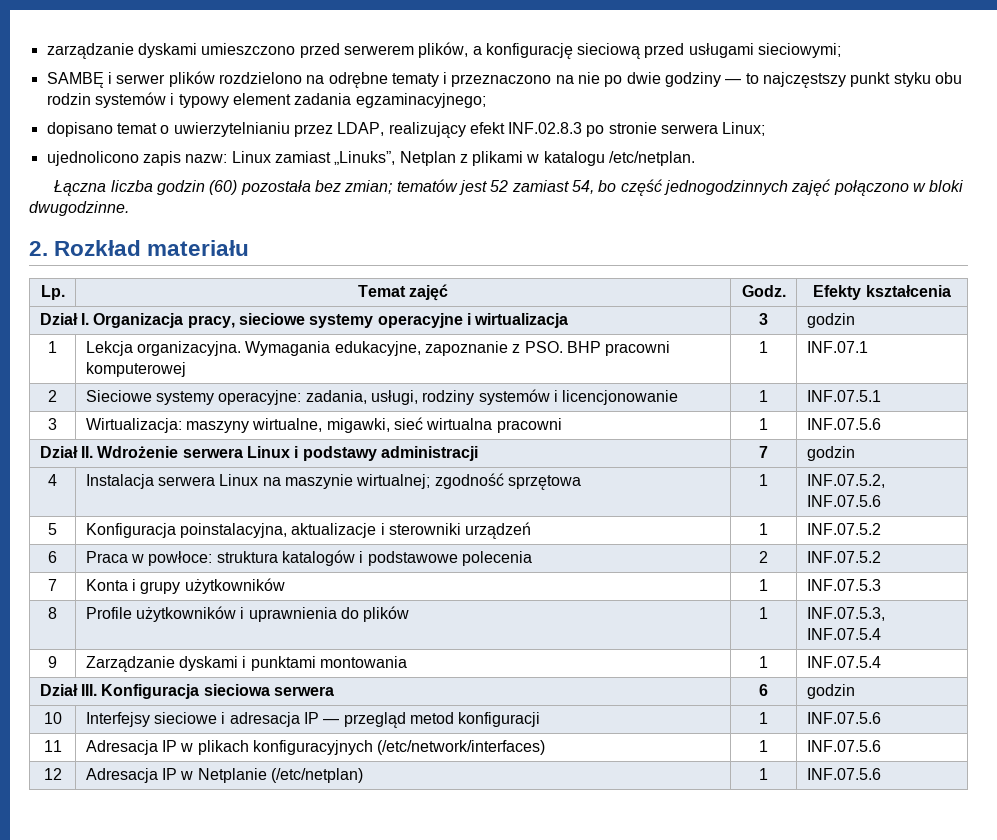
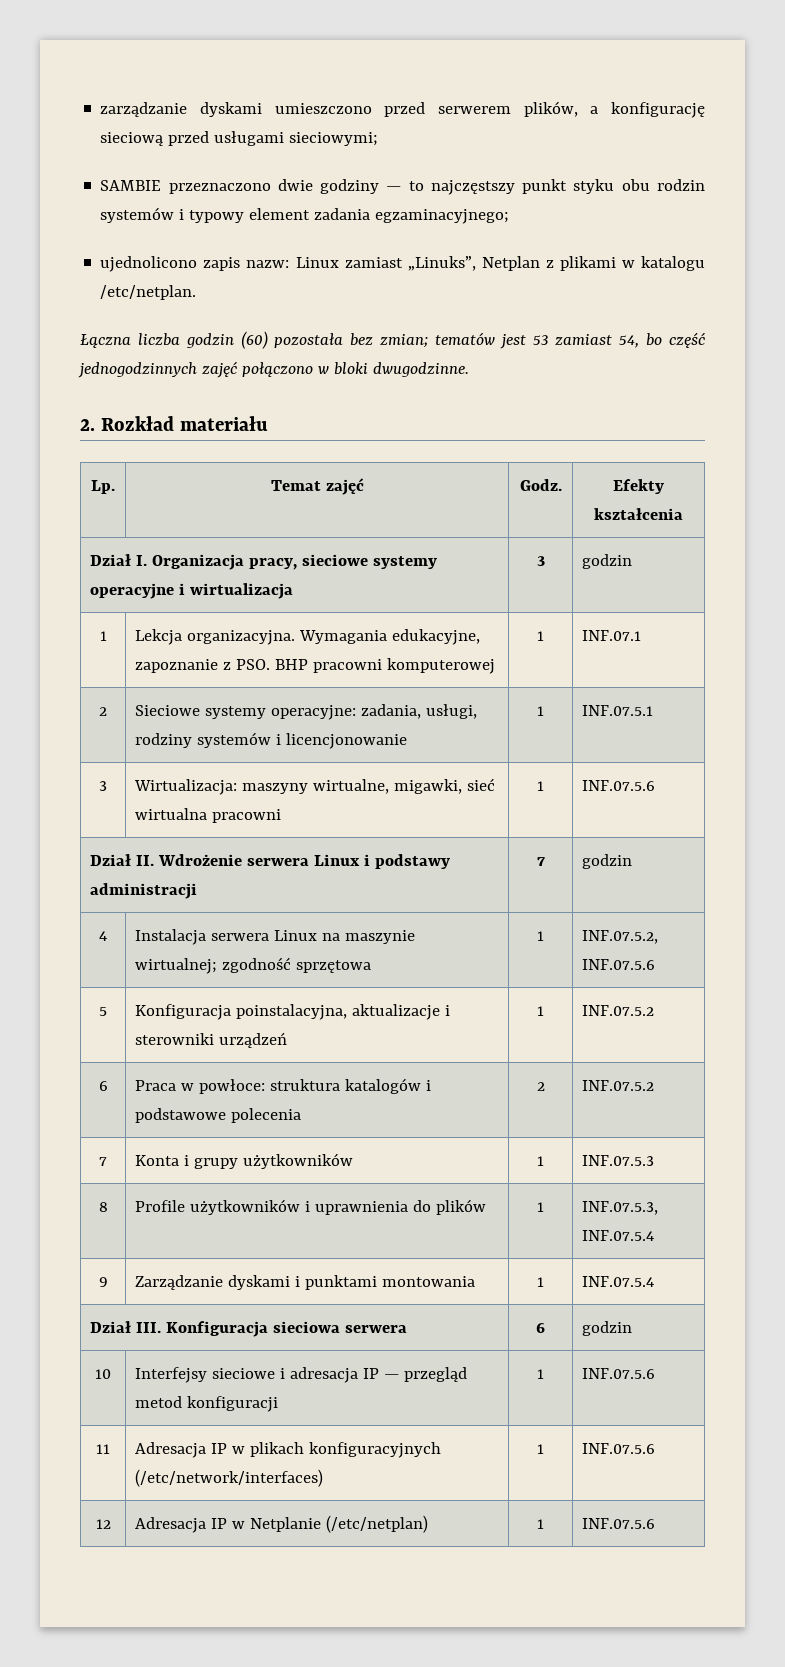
[46,71,623,88] SAMBĘ i serwer plików rozdzielono na odrębne tematy i przeznaczono na nie po -> [100,180,271,194] SAMBIE przeznaczono
[46,122,766,138] // dopisano temat o uwierzytelnianiu przez LDAP, realizujący efekt INF.02.8.3 po stronie serwera Linux; -> (510, 216) none
[490,180,509,192] 52 -> [532,335,549,345] 53

